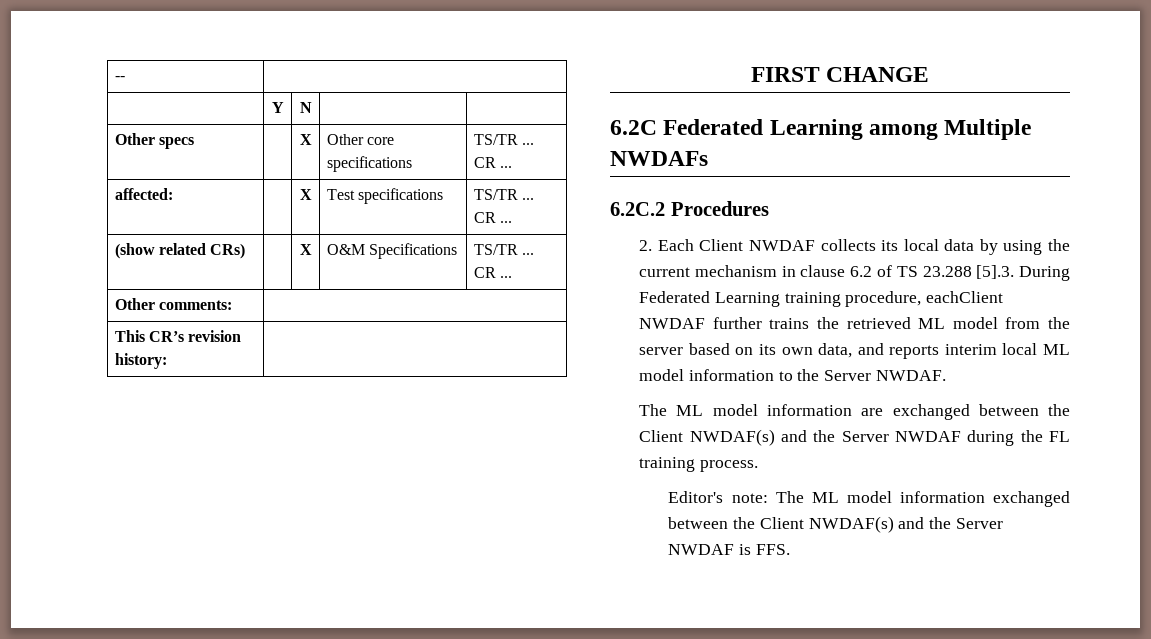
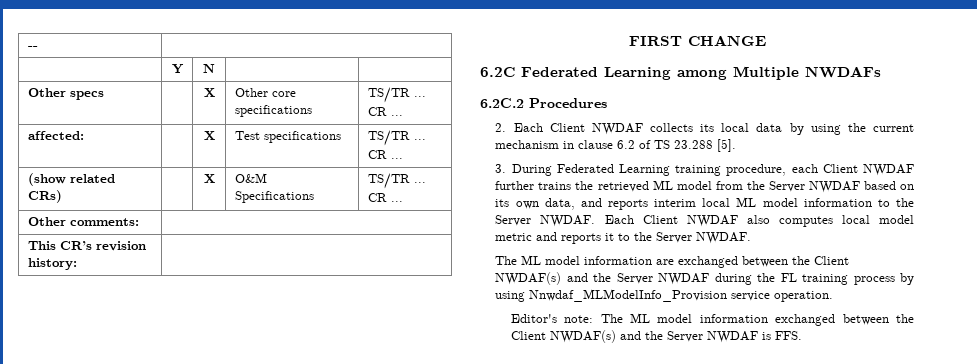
[976,265,1015,279] [5].3. -> [717,139,737,152] [495,164,507,173] [5]. // 3.
[926,291,1004,303] eachClient -> [791,164,858,173] each Client
[639,347,684,355] server -> [768,181,860,193] Server NWDAF
(946, 375) none -> [604,215,914,227] [495,232,752,244] Each Client NWDAF also computes local model metric and reports it to the Server NWDAF.
[699,460,758,472] process. -> [853,273,914,285] [495,289,834,302] process by using Nnwdaf_MLModelInfo_Provision service operation.

